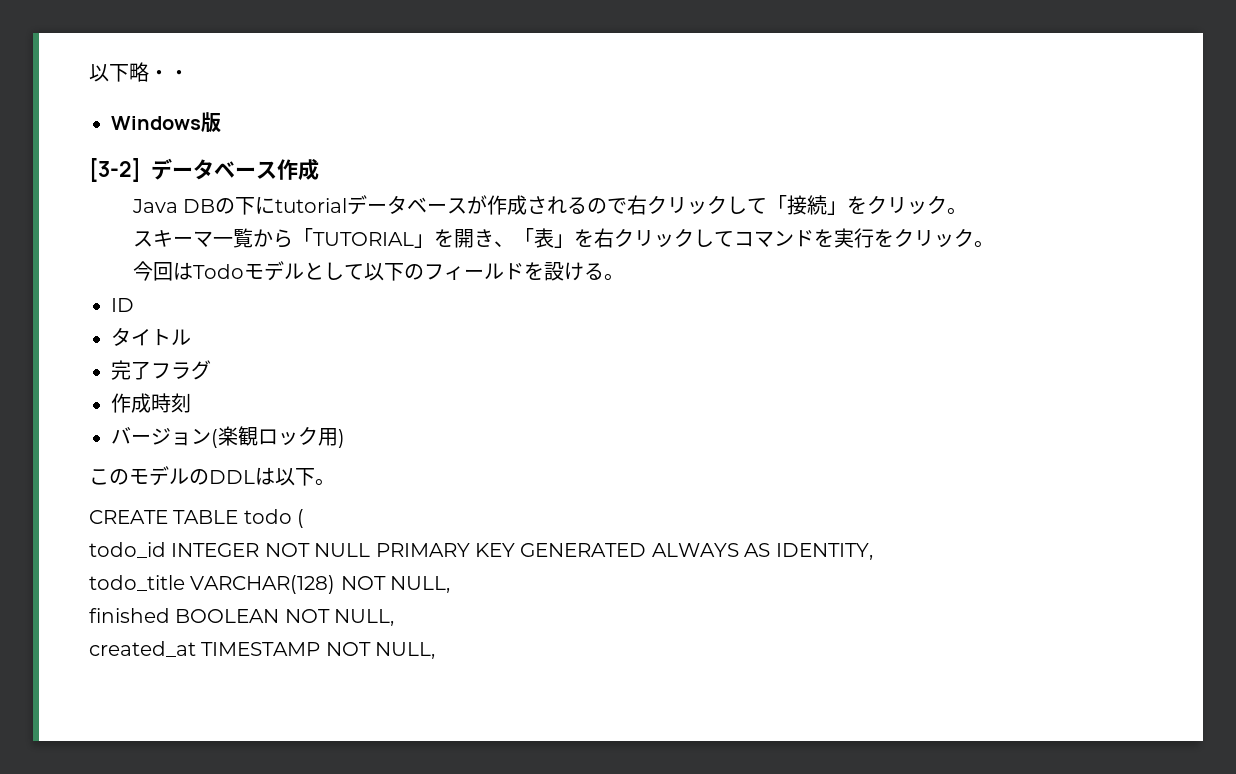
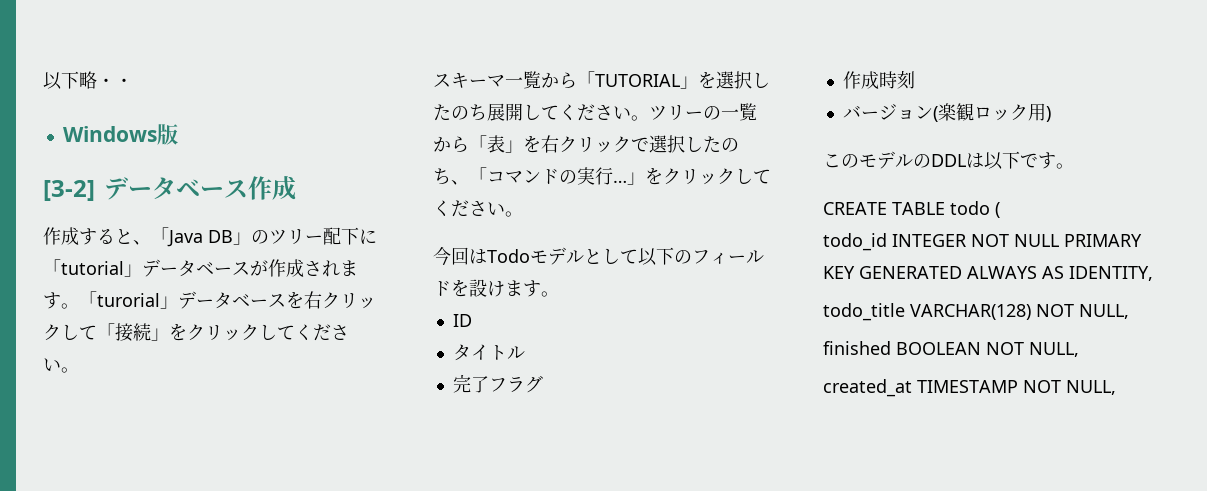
[131,197,347,215] Java DBの下にtutorial -> [43,227,377,247] [43,259,142,277] 作成すると、「Java DB」のツリー配下に「tutorial」
[566,197,627,214] るので -> [340,260,358,276] [43,291,304,309] ます。「turorial」データベースを
(947, 204) none -> [259,324,349,341] [43,358,61,372] してください
[453,229,514,248] 開き、 -> [716,71,770,89] [433,103,757,121] [433,136,469,153] 選択したのち展開してください。ツリーの一覧から
[693,228,974,248] してコマンドを実行をクリック -> [631,135,739,153] [433,167,771,185] [433,200,505,217] で選択したのち、「コマンドの実行…」をクリックしてください
[583,263,604,280] る -> [505,280,541,297] ます
(315, 477) none -> [1020,152,1056,169] です

